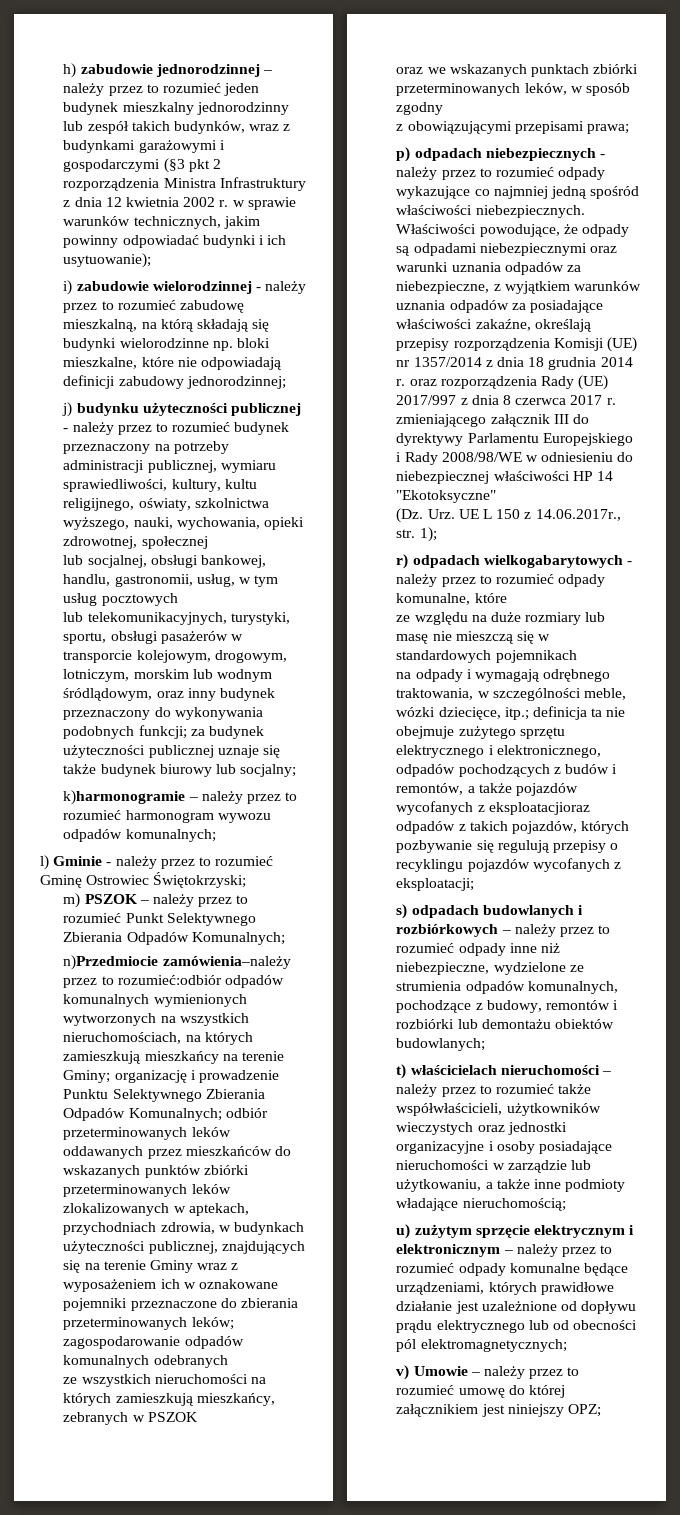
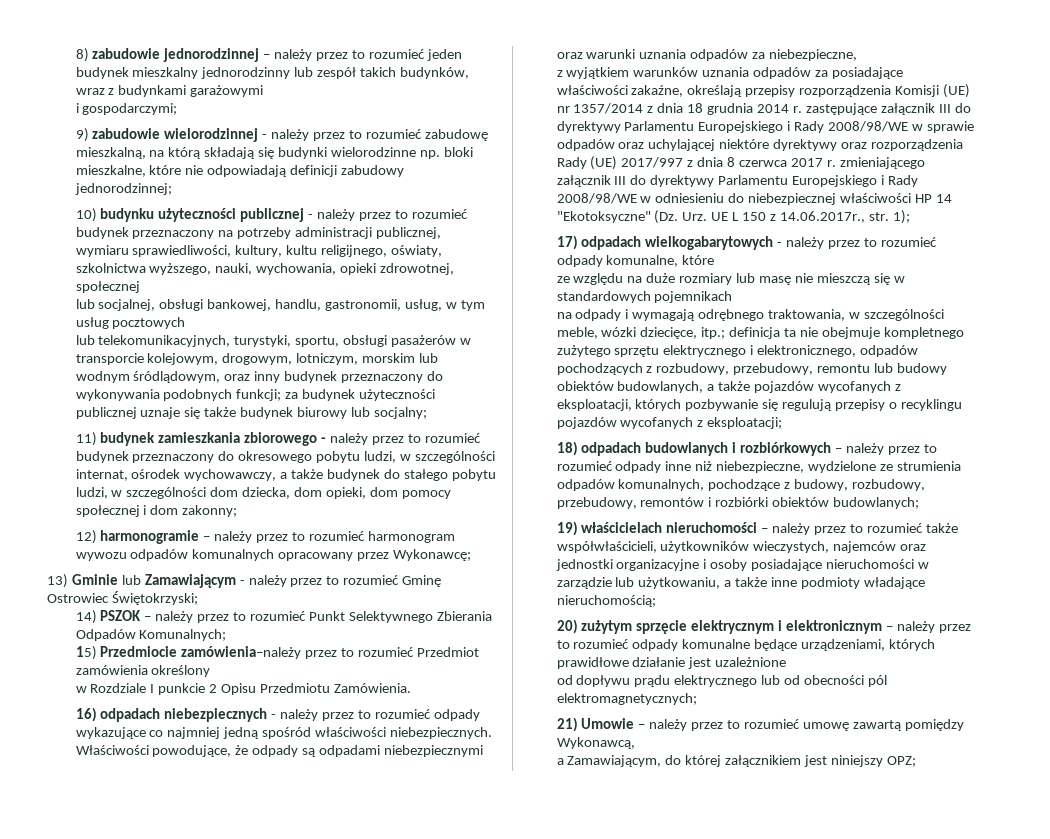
[63,63,77,78] h) -> [75,48,89,62] 8)
[219,140,225,150] [63,158,221,173] [63,177,306,191] [63,197,296,210] [63,216,260,229] [63,235,287,248] [63,253,152,268] [63,280,73,295] i gospodarczymi (§3 pkt 2 rozporządzenia Ministra Infrastruktury z dnia 12 kwietnia 2002 r. w sprawie warunków technicznych, jakim powinny odpowiadać budynki i ich usytuowanie); // i) -> [75,103,178,115] [75,128,89,142] // i gospodarczymi; // 9)
[62,402,73,417] j) -> [75,208,97,222] 10)
[63,790,186,805] k)harmonogramie -> [75,432,481,446] [75,451,495,463] [75,469,496,481] [75,487,451,499] [75,505,238,517] [75,530,200,544] 11) budynek zamieszkania zbiorowego - należy przez to rozumieć budynek przeznaczony do okresowego pobytu ludzi, w szczególności internat, ośrodek wychowawczy, a także budynek do stałego pobytu ludzi, w szczególności dom dziecka, dom opieki, dom pomocy społecznej i dom zakonny; // 12) harmonogramie
[125,829,216,842] [40,855,103,870] komunalnych; // l) Gminie -> [192,549,472,561] [47,574,236,588] komunalnych opracowany przez Wykonawcę; // 13) Gminie lub Zamawiającym
[63,893,81,908] m) -> [75,610,97,624] 14)
[63,955,159,970] n)Przedmiocie -> [75,646,178,660] 15) Przedmiocie
[117,975,284,988] [63,994,247,1007] [63,1013,249,1026] [63,1032,253,1045] [63,1051,284,1064] [63,1070,279,1083] [63,1089,265,1102] [63,1108,268,1121] [63,1127,231,1140] [63,1146,291,1159] [63,1165,249,1178] [63,1184,231,1197] [63,1203,249,1216] [63,1222,304,1235] [63,1241,305,1254] [63,1260,239,1273] [63,1279,278,1292] [63,1298,298,1311] [63,1317,234,1330] [63,1336,244,1349] [63,1355,228,1368] [63,1374,266,1387] [63,1393,275,1406] [63,1412,198,1425] [396,64,639,77] [396,83,630,96] [396,102,444,115] [396,121,629,134] [396,147,411,162] rozumieć:odbiór odpadów komunalnych wymienionych wytworzonych na wszystkich nieruchomościach, na których zamieszkują mieszkańcy na terenie Gminy; organizację i prowadzenie Punktu Selektywnego Zbierania Odpadów Komunalnych; odbiór przeterminowanych leków oddawanych przez mieszkańców do wskazanych punktów zbiórki przeterminowanych leków zlokalizowanych w aptekach, przychodniach zdrowia, w budynkach użyteczności publicznej, znajdujących się na terenie Gminy wraz z wyposażeniem ich w oznakowane pojemniki przeznaczone do zbierania przeterminowanych leków; zagospodarowanie odpadów komunalnych odebranych // ze wszystkich nieruchomości na których zamieszkują mieszkańcy, zebranych w PSZOK // oraz we wskazanych punktach zbiórki przeterminowanych leków, w sposób zgodny // z obowiązującymi przepisami prawa; // p) -> [358,647,480,657] [75,665,211,677] [75,683,411,695] [75,707,97,722] rozumieć Przedmiot zamówienia określony // w Rozdziale I punkcie 2 Opisu Przedmiotu Zamówienia. // 16)
(490, 287) none -> (858, 55) //
(406, 382) none -> [805,103,971,115] [556,121,974,133] [556,139,838,151] zastępujące załącznik III do dyrektywy Parlamentu Europejskiego i Rady 2008/98/WE w sprawie odpadów oraz uchylającej niektóre dyrektywy
(497, 496) // -> (651, 217) none
[396,554,409,569] r) -> [556,235,578,250] 17)
(455, 732) none -> [883,327,964,339] kompletnego
[564,764,618,774] [396,783,464,795] budów i remontów, -> [656,363,948,375] [556,381,704,393] rozbudowy, przebudowy, remontu lub budowy obiektów budowlanych,
[488,802,590,815] [396,821,577,834] eksploatacjioraz odpadów z takich pojazdów, -> [556,399,632,411] eksploatacji,
[396,904,408,919] s) -> [556,441,578,456] 18)
(542, 1006) none -> [852,479,926,491] [556,497,637,509] rozbudowy, przebudowy,
[457,1019,551,1029] lub demontażu -> (769, 502) none
[396,1064,407,1079] t) -> [556,521,578,536] 19)
[396,1122,474,1135] wieczystych -> [753,541,897,553] wieczystych, najemców
[396,1224,411,1239] u) -> [556,619,578,634] 20)
(557, 1306) none -> (787, 662) //
[396,1365,410,1380] v) -> [556,717,578,732] 21)
(505, 1393) none -> [852,719,964,731] [556,737,635,749] [556,755,662,767] zawartą pomiędzy Wykonawcą, // a Zamawiającym,

